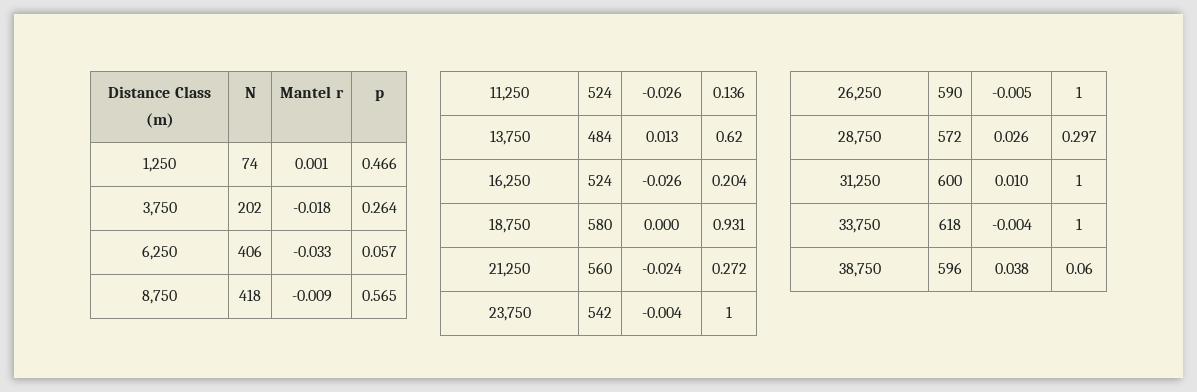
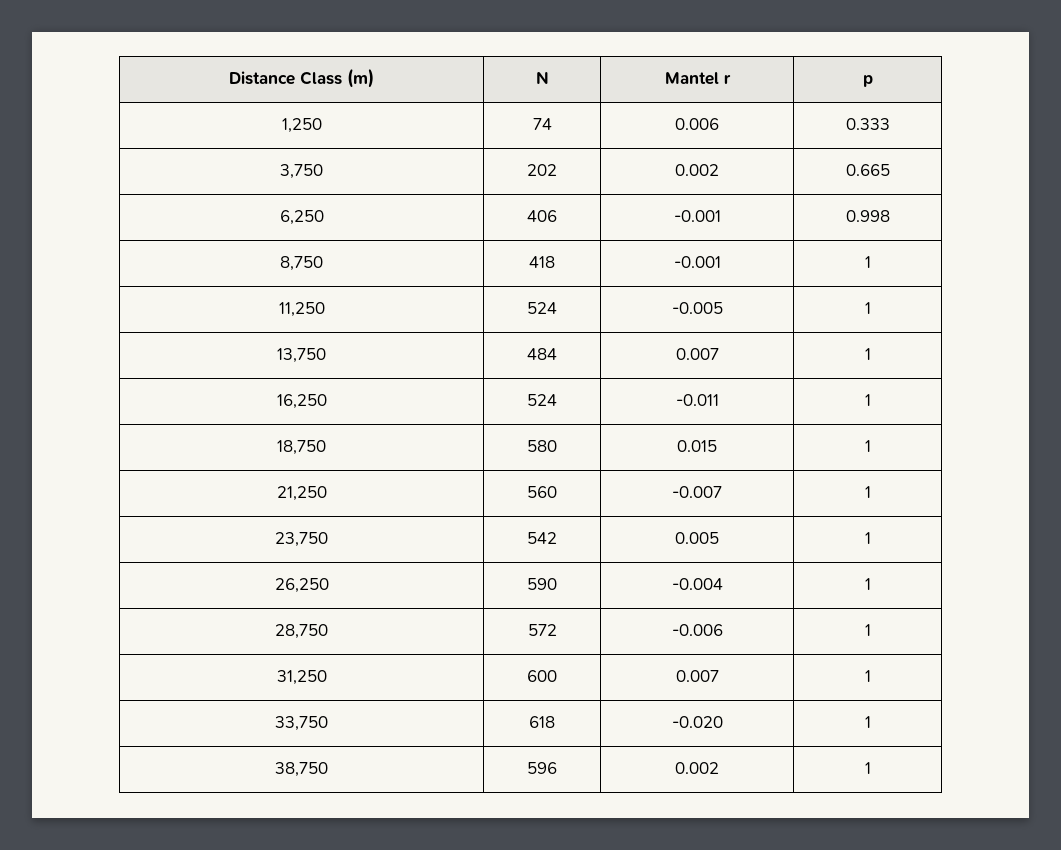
[295,157,328,169] [361,157,397,169] 0.001 | 0.466 -> [675,118,719,130] [845,118,890,130] 0.006 | 0.333
[292,201,331,213] [361,201,397,213] -0.018 | 0.264 -> [675,164,719,176] [845,164,890,176] 0.002 | 0.665
[292,246,331,257] [361,246,397,257] -0.033 | 0.057 -> [673,210,721,222] [845,210,890,222] -0.001 | 0.998
[291,290,332,302] [361,289,397,301] -0.009 | 0.565 -> [673,256,721,268] [864,256,871,268] -0.001 | 1
[641,86,682,98] [713,86,745,98] -0.026 | 0.136 -> [671,302,723,314] [864,302,871,314] -0.005 | 1
[645,130,678,142] [715,130,743,142] 0.013 | 0.62 -> [675,348,719,360] [864,348,871,360] 0.007 | 1
[641,174,682,186] [711,175,747,186] -0.026 | 0.204 -> [675,394,719,406] [864,394,871,406] -0.011 | 1
[644,219,679,230] [713,218,745,231] 0.000 | 0.931 -> [677,440,717,452] [864,440,871,452] 0.015 | 1
[641,263,682,274] [711,263,747,274] -0.024 | 0.272 -> [672,486,722,498] [864,486,871,498] -0.007 | 1
[641,307,682,318] -0.004 -> [675,532,719,544] 0.005
[991,87,1032,98] -0.005 -> [671,578,723,590] -0.004
[994,130,1029,142] [1061,131,1097,143] 0.026 | 0.297 -> [671,624,723,636] [864,624,871,636] -0.006 | 1
[995,174,1028,186] 0.010 -> [675,670,719,682] 0.007
[991,219,1032,230] -0.004 -> [671,716,723,728] -0.020
[994,263,1029,274] [1065,262,1093,274] 0.038 | 0.06 -> [675,762,719,774] [864,762,871,774] 0.002 | 1

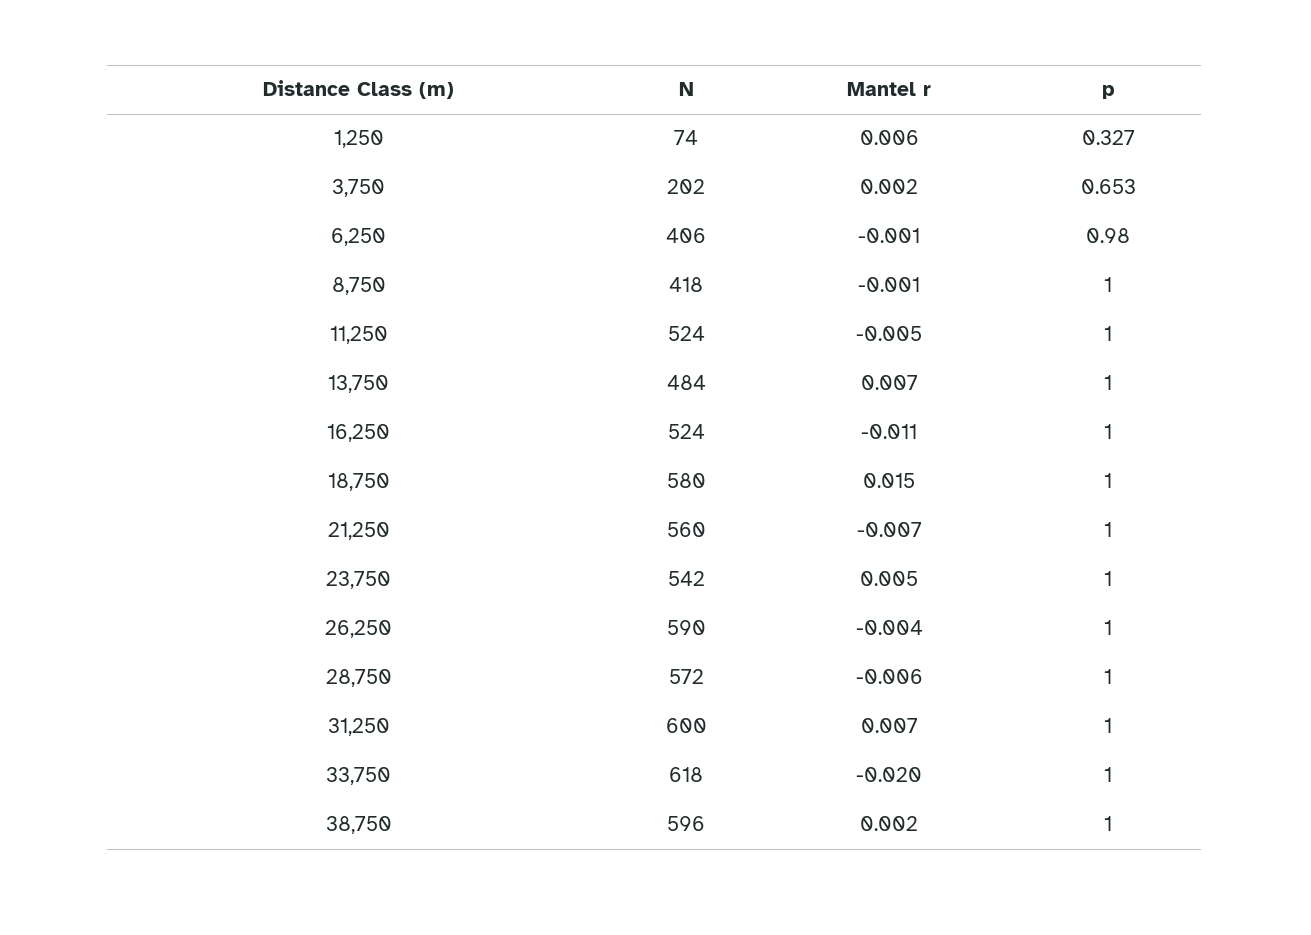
[845,118,890,130] 0.333 -> [1081,130,1135,145] 0.327
[845,164,890,176] 0.665 -> [1080,179,1136,194] 0.653
[845,210,890,222] 0.998 -> [1086,228,1130,243] 0.98

